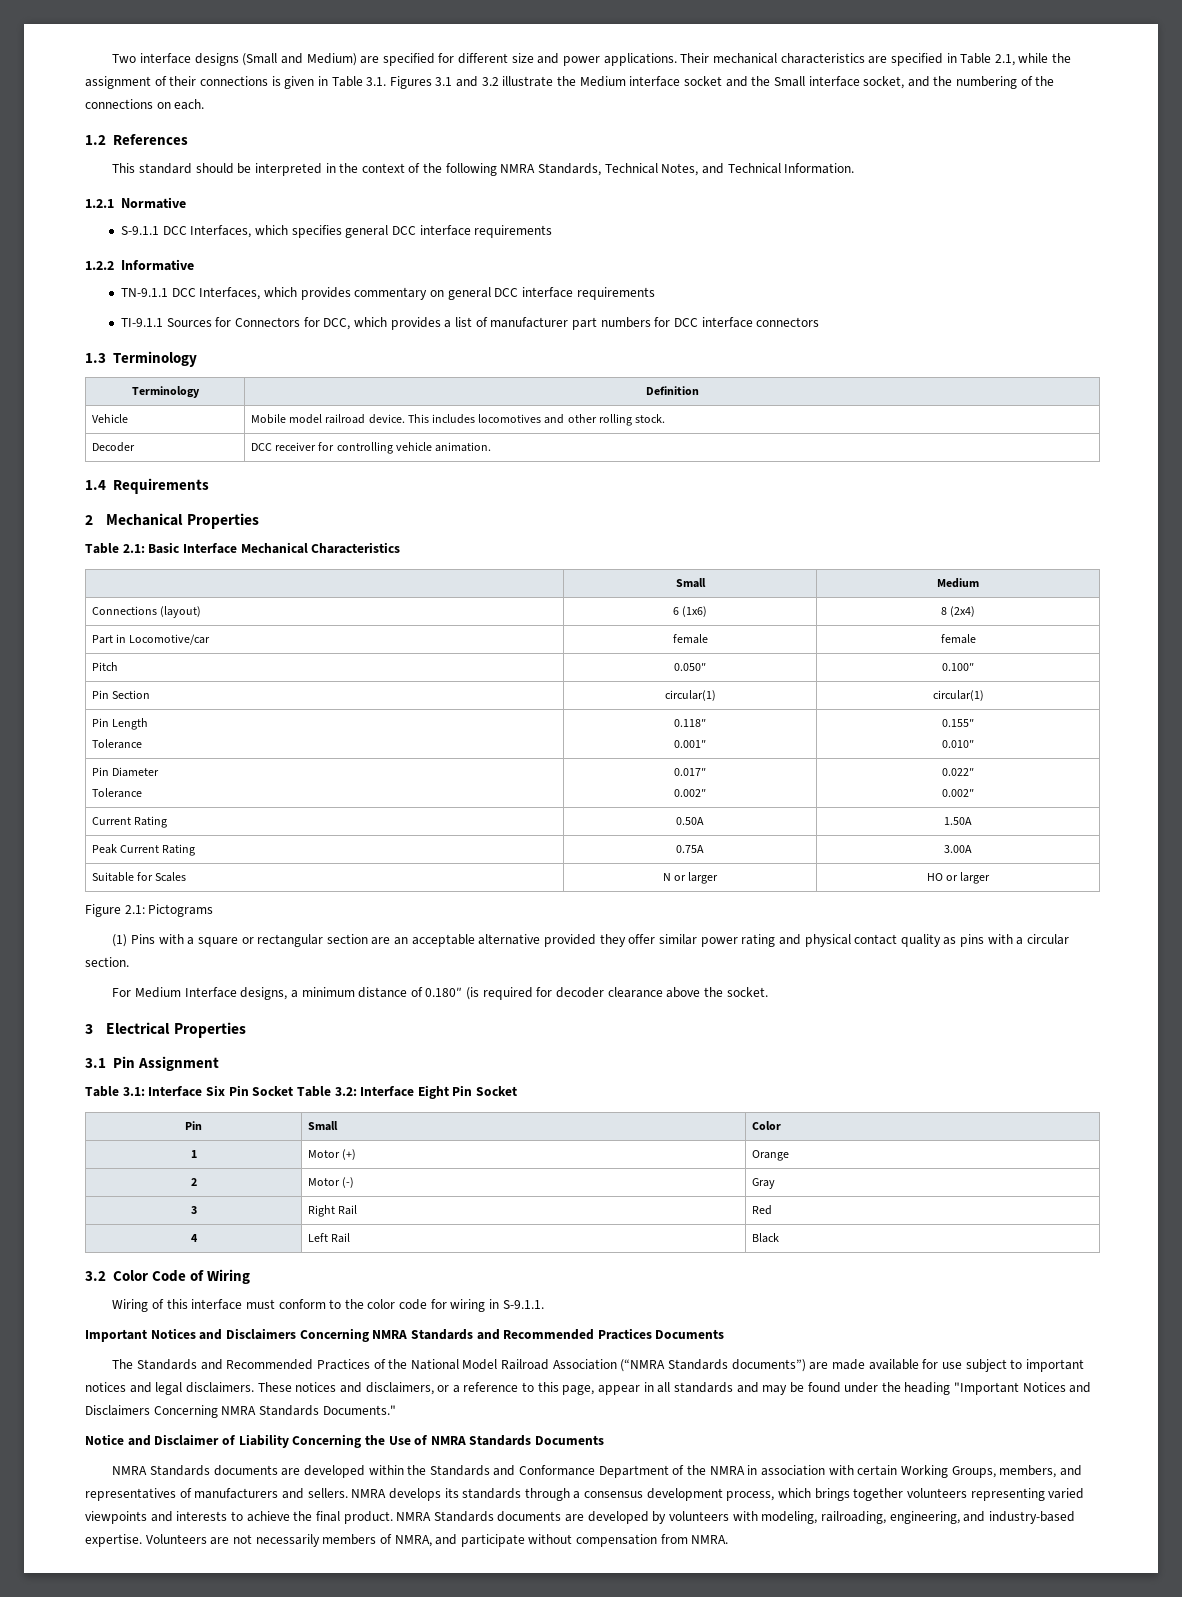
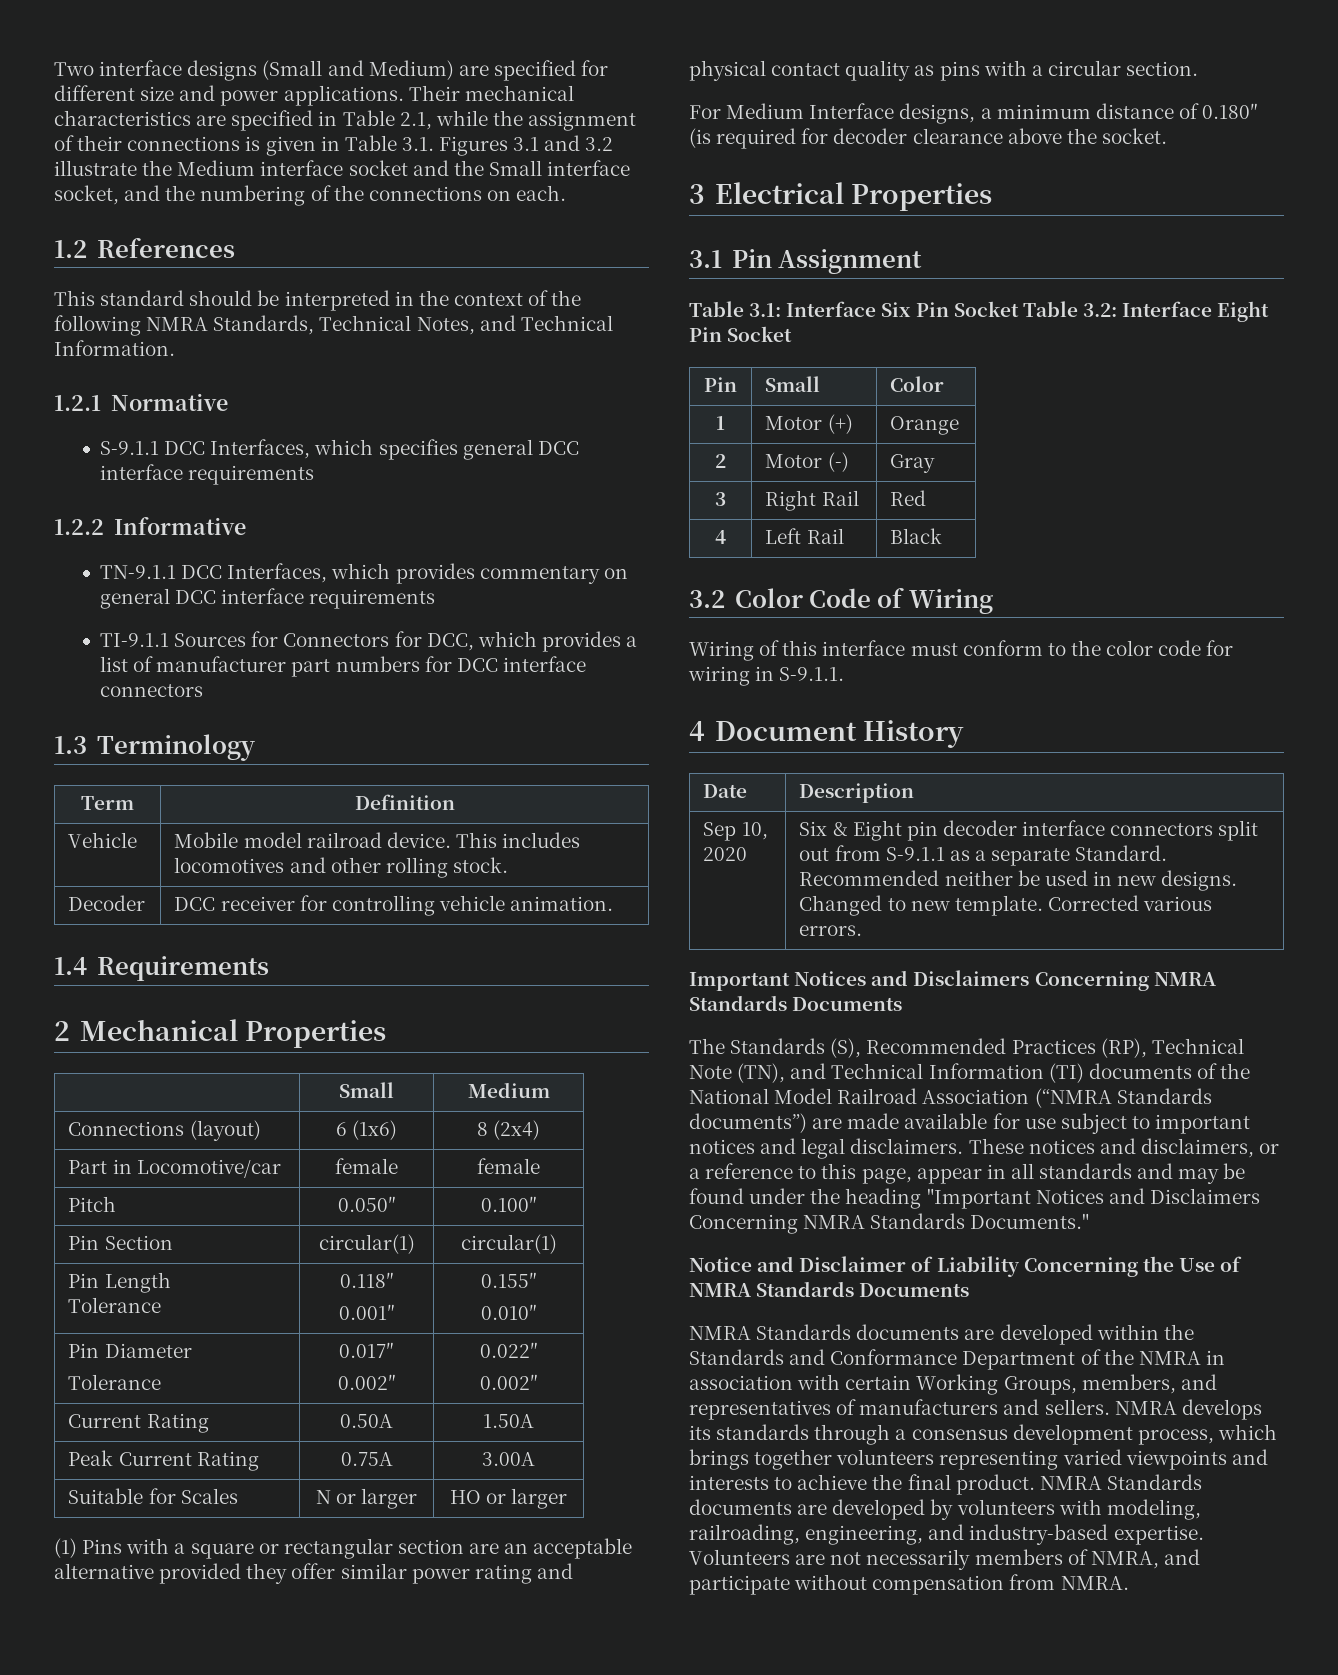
[131,386,200,398] Terminology -> [81,796,134,810] Term
[85,542,401,554] // Table 2.1: Basic Interface Mechanical Characteristics -> (386, 1034) none
[85,904,214,917] // Figure 2.1: Pictograms -> (568, 1498) none
(544, 1304) none -> [689,720,964,748] [703,784,748,798] [799,783,915,803] [703,822,768,841] [703,847,748,861] [799,820,1259,841] [799,845,1168,866] [799,870,1238,891] [799,895,1213,916] [799,925,863,936] // 4 Document History // Date | Description // Sep 10, 2020 | Six & Eight pin decoder interface connectors split out from S-9.1.1 as a separate Standard. Recommended neither be used in new designs. Changed to new template. Corrected various errors.
[476,1328,652,1340] and Recommended Practices -> (787, 1003) none
[200,1359,370,1370] and Recommended Practices -> [830,1038,1244,1058] [689,1063,1192,1083] (S), Recommended Practices (RP), Technical Note (TN), and Technical Information (TI) documents

